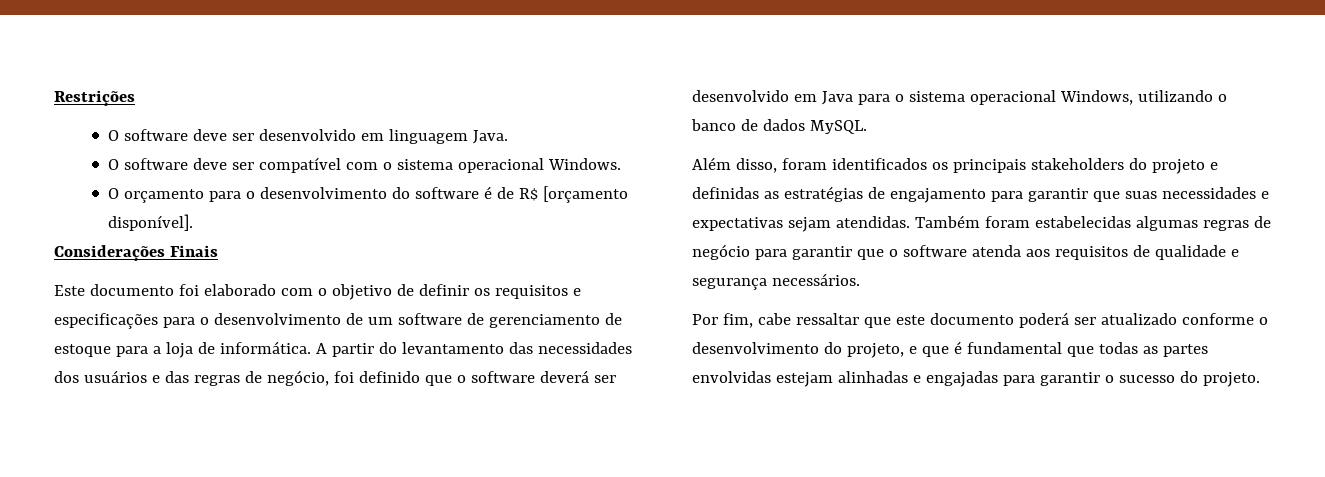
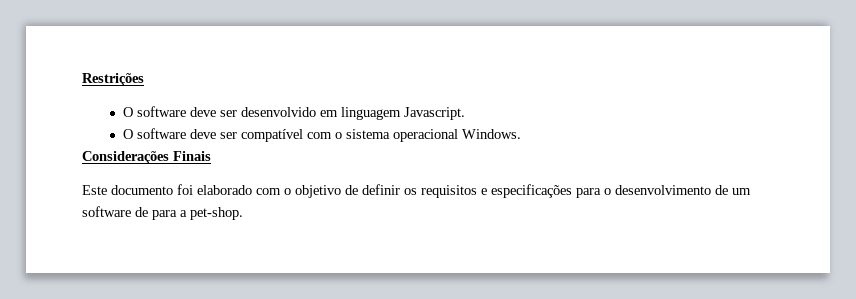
[473,130,509,144] Java. -> [404,107,466,120] Javascript.
[108,186,629,203] [108,214,194,231] // O orçamento para o desenvolvimento do software é de R$ [orçamento disponível]. -> (522, 134) none
[488,313,622,328] [54,341,632,358] [54,370,616,386] [692,90,1227,105] [691,119,867,134] [692,157,1218,174] [692,186,1269,203] [692,215,1271,232] [692,244,1239,260] [692,273,860,290] [692,312,1268,328] [692,341,1208,358] [692,371,1260,387] gerenciamento de estoque para a loja de informática. A partir do levantamento das necessidades dos usuários e das regras de negócio, foi definido que o software deverá ser desenvolvido em Java para o sistema operacional Windows, utilizando o banco de dados MySQL. // Além disso, foram identificados os principais stakeholders do projeto e definidas as estratégias de engajamento para garantir que suas necessidades e expectativas sejam atendidas. Também foram estabelecidas algumas regras de negócio para garantir que o software atenda aos requisitos de qualidade e segurança necessários. // Por fim, cabe ressaltar que este documento poderá ser atualizado conforme o desenvolvimento do projeto, e que é fundamental que todas as partes envolvidas estejam alinhadas e engajadas para garantir o sucesso do projeto. -> [152,207,243,220] para a pet-shop.

